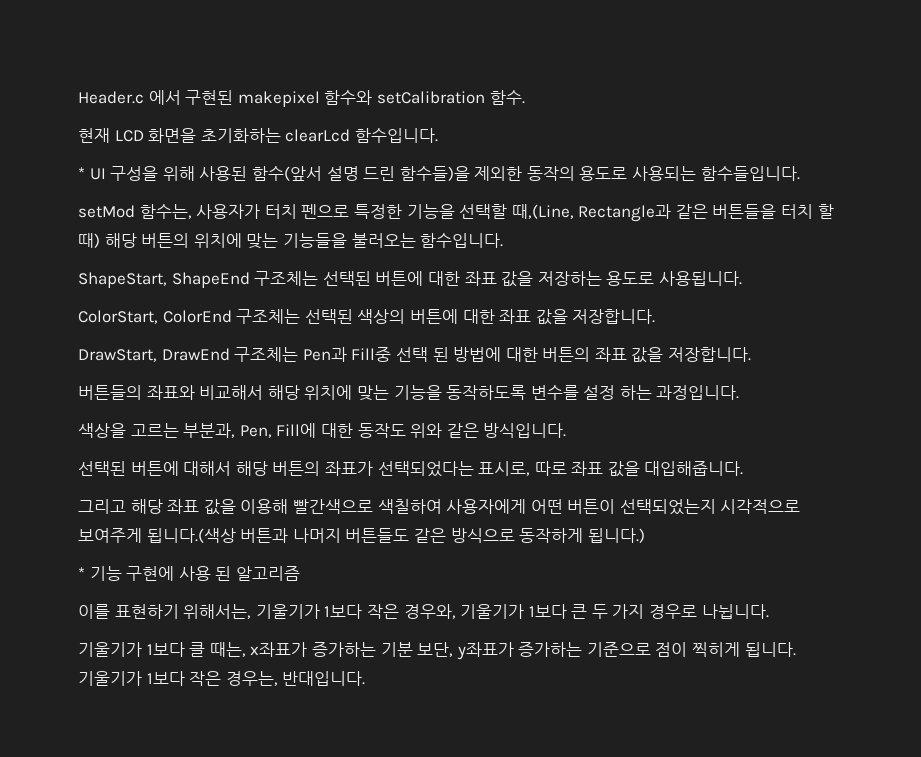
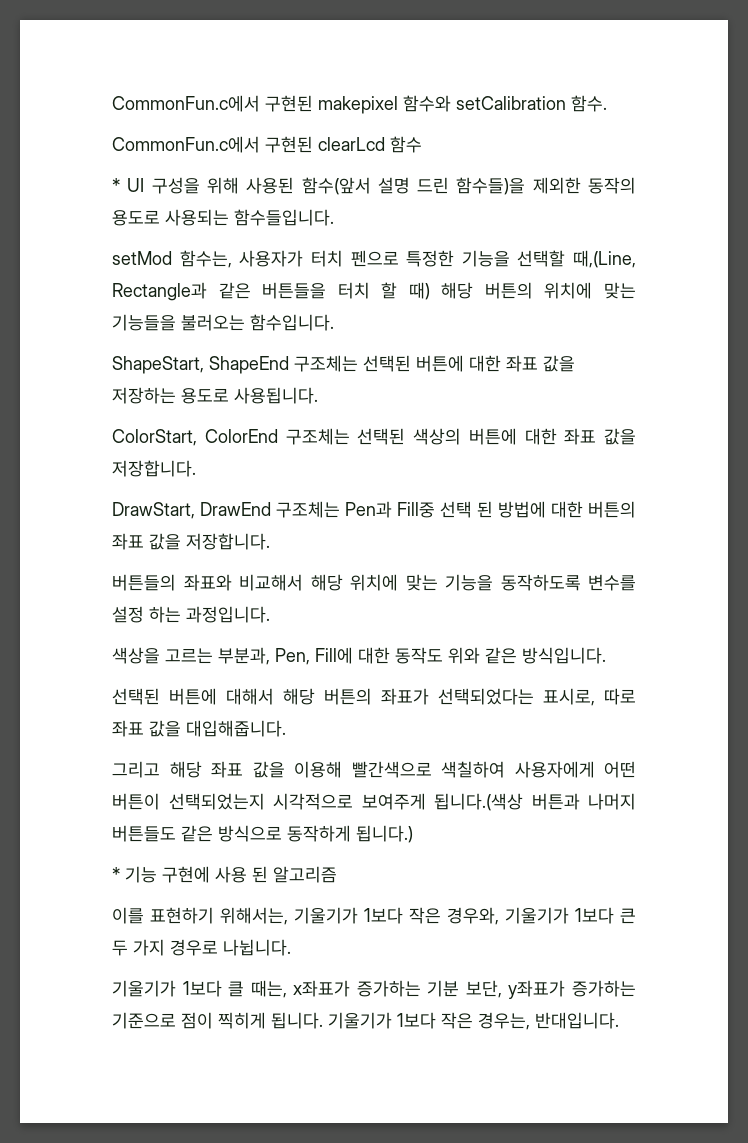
[78,90,181,105] Header.c 에서 -> [112,95,260,112] CommonFun.c에서
[78,128,438,143] 현재 LCD 화면을 초기화하는 clearLcd 함수입니다. -> [112,136,422,153] CommonFun.c에서 구현된 clearLcd 함수

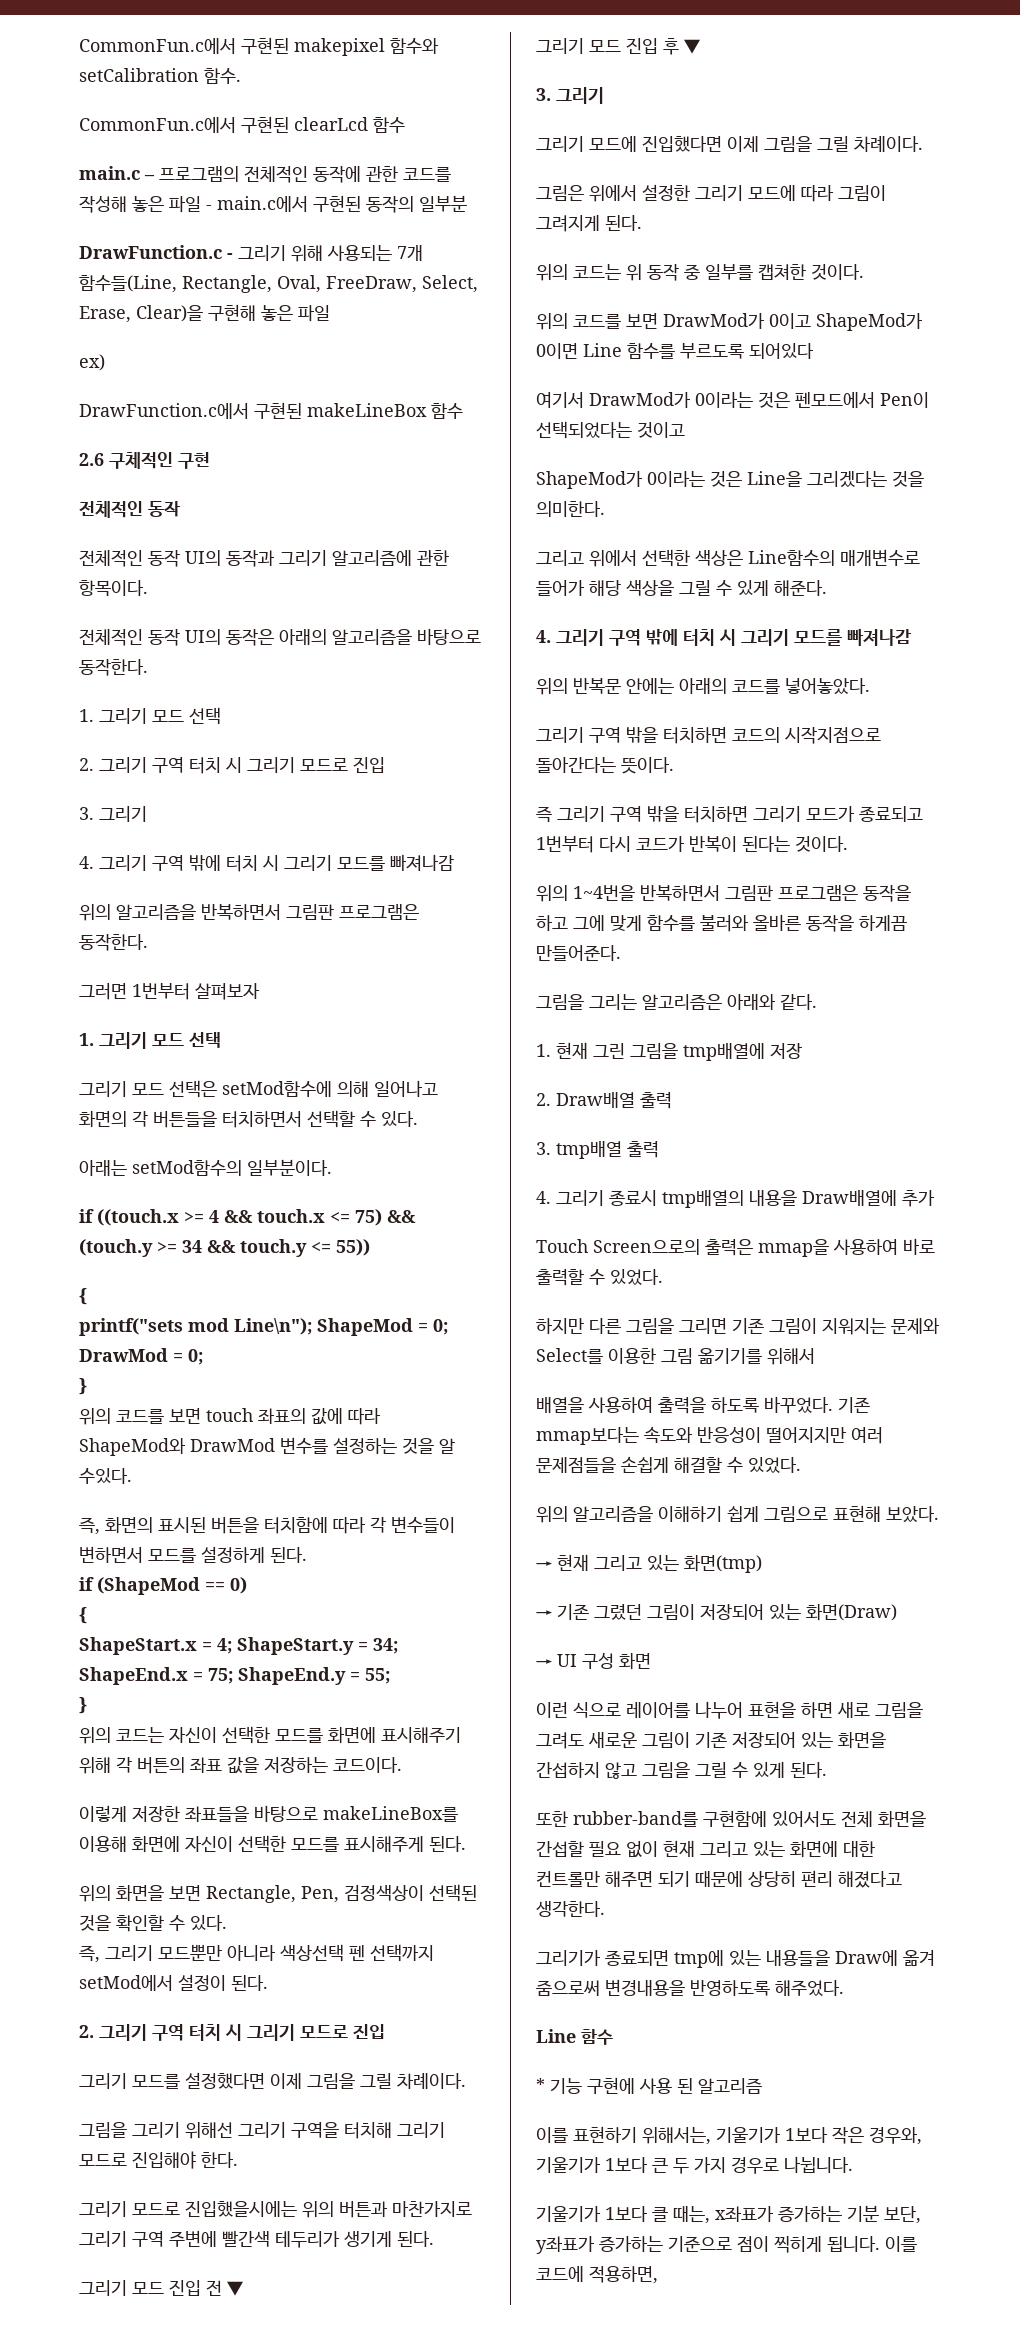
[112,177,636,195] [112,209,334,226] [112,250,636,268] [112,282,636,301] [112,314,334,331] [112,355,575,374] [112,387,318,404] [112,428,636,446] [112,460,196,477] [112,501,636,519] [112,533,270,550] [112,574,636,591] [112,606,270,623] [112,647,606,665] [112,688,636,706] [112,720,286,737] [112,761,636,778] [112,793,636,811] [112,825,413,843] * UI 구성을 위해 사용된 함수(앞서 설명 드린 함수들)을 제외한 동작의 용도로 사용되는 함수들입니다. // setMod 함수는, 사용자가 터치 펜으로 특정한 기능을 선택할 때,(Line, Rectangle과 같은 버튼들을 터치 할 때) 해당 버튼의 위치에 맞는 기능들을 불러오는 함수입니다. // ShapeStart, ShapeEnd 구조체는 선택된 버튼에 대한 좌표 값을 저장하는 용도로 사용됩니다. // ColorStart, ColorEnd 구조체는 선택된 색상의 버튼에 대한 좌표 값을 저장합니다. // DrawStart, DrawEnd 구조체는 Pen과 Fill중 선택 된 방법에 대한 버튼의 좌표 값을 저장합니다. // 버튼들의 좌표와 비교해서 해당 위치에 맞는 기능을 동작하도록 변수를 설정 하는 과정입니다. // 색상을 고르는 부분과, Pen, Fill에 대한 동작도 위와 같은 방식입니다. // 선택된 버튼에 대해서 해당 버튼의 좌표가 선택되었다는 표시로, 따로 좌표 값을 대입해줍니다. // 그리고 해당 좌표 값을 이용해 빨간색으로 색칠하여 사용자에게 어떤 버튼이 선택되었는지 시각적으로 보여주게 됩니다.(색상 버튼과 나머지 버튼들도 같은 방식으로 동작하게 됩니다.) -> [79,165,451,183] [79,195,467,213] [79,245,423,262] [79,275,478,293] [79,304,330,323] [79,354,105,371] [79,402,463,419] [79,452,210,469] [79,501,180,518] [79,549,449,567] [79,580,148,597] [79,628,481,646] [79,658,148,676] [79,707,221,725] [79,757,385,774] [79,806,147,822] [79,854,454,872] [79,904,419,921] [79,933,148,951] [79,983,260,1000] [79,1032,221,1049] [79,1080,438,1098] [79,1110,418,1128] [79,1159,332,1176] [79,1209,416,1226] [79,1239,370,1257] [79,1288,87,1305] [79,1318,448,1336] [79,1348,203,1365] [79,1378,87,1395] [79,1408,381,1425] [79,1437,455,1456] [79,1468,132,1484] [79,1516,455,1535] [79,1546,307,1563] [79,1577,247,1595] [79,1607,87,1624] [79,1637,398,1655] [79,1667,390,1685] [79,1697,87,1714] [79,1726,461,1744] [79,1757,402,1774] [79,1805,458,1822] [79,1835,466,1853] [79,1884,477,1903] [79,1915,227,1932] [79,1944,434,1963] [79,1974,268,1991] [79,2024,385,2041] [79,2072,466,2089] [79,2122,445,2139] [79,2151,238,2169] [79,2201,472,2218] [79,2230,434,2248] [79,2280,243,2296] [536,38,700,55] [536,87,604,104] [536,136,923,152] [536,184,886,202] [536,215,642,232] [536,263,864,281] [536,313,923,331] [536,343,814,359] [536,392,929,408] [536,421,685,439] [536,471,924,489] [536,501,605,517] [536,549,920,567] [536,580,827,596] [536,629,911,646] [536,678,870,695] [536,726,881,744] [536,757,674,774] [536,806,923,823] [536,836,848,853] [536,884,911,902] [536,914,907,932] [536,945,621,961] [536,994,817,1010] [536,1042,802,1061] [536,1092,672,1109] [536,1141,659,1159] [536,1190,935,1208] [536,1238,935,1257] [536,1269,663,1286] [536,1318,940,1335] [536,1348,815,1365] [536,1396,870,1414] [536,1427,883,1445] [536,1456,801,1474] [536,1505,939,1523] [536,1554,762,1573] [536,1603,897,1621] [536,1652,651,1670] [536,1701,923,1719] [536,1731,886,1749] [536,1762,827,1779] [536,1810,926,1828] [536,1840,875,1858] [536,1870,902,1888] [536,1901,605,1917] [536,1950,935,1968] [536,1979,844,1997] [536,2029,613,2045] main.c – 프로그램의 전체적인 동작에 관한 코드를 작성해 놓은 파일 - main.c에서 구현된 동작의 일부분 // DrawFunction.c - 그리기 위해 사용되는 7개 함수들(Line, Rectangle, Oval, FreeDraw, Select, Erase, Clear)을 구현해 놓은 파일 // ex) // DrawFunction.c에서 구현된 makeLineBox 함수 // 2.6 구체적인 구현 // 전체적인 동작 // 전체적인 동작 UI의 동작과 그리기 알고리즘에 관한 항목이다. // 전체적인 동작 UI의 동작은 아래의 알고리즘을 바탕으로 동작한다. // 1. 그리기 모드 선택 // 2. 그리기 구역 터치 시 그리기 모드로 진입 // 3. 그리기 // 4. 그리기 구역 밖에 터치 시 그리기 모드를 빠져나감 // 위의 알고리즘을 반복하면서 그림판 프로그램은 동작한다. // 그러면 1번부터 살펴보자 // 1. 그리기 모드 선택 // 그리기 모드 선택은 setMod함수에 의해 일어나고 화면의 각 버튼들을 터치하면서 선택할 수 있다. // 아래는 setMod함수의 일부분이다. // if ((touch.x >= 4 && touch.x <= 75) && (touch.y >= 34 && touch.y <= 55)) // { // printf("sets mod Line\n"); ShapeMod = 0; DrawMod = 0; // } // 위의 코드를 보면 touch 좌표의 값에 따라 ShapeMod와 DrawMod 변수를 설정하는 것을 알 수있다. // 즉, 화면의 표시된 버튼을 터치함에 따라 각 변수들이 변하면서 모드를 설정하게 된다. // if (ShapeMod == 0) // { // ShapeStart.x = 4; ShapeStart.y = 34; ShapeEnd.x = 75; ShapeEnd.y = 55; // } // 위의 코드는 자신이 선택한 모드를 화면에 표시해주기 위해 각 버튼의 좌표 값을 저장하는 코드이다. // 이렇게 저장한 좌표들을 바탕으로 makeLineBox를 이용해 화면에 자신이 선택한 모드를 표시해주게 된다. // 위의 화면을 보면 Rectangle, Pen, 검정색상이 선택된 것을 확인할 수 있다. // 즉, 그리기 모드뿐만 아니라 색상선택 펜 선택까지 setMod에서 설정이 된다. // 2. 그리기 구역 터치 시 그리기 모드로 진입 // 그리기 모드를 설정했다면 이제 그림을 그릴 차례이다. // 그림을 그리기 위해선 그리기 구역을 터치해 그리기 모드로 진입해야 한다. // 그리기 모드로 진입했을시에는 위의 버튼과 마찬가지로 그리기 구역 주변에 빨간색 테두리가 생기게 된다. // 그리기 모드 진입 전 ▼ // 그리기 모드 진입 후 ▼ // 3. 그리기 // 그리기 모드에 진입했다면 이제 그림을 그릴 차례이다. // 그림은 위에서 설정한 그리기 모드에 따라 그림이 그려지게 된다. // 위의 코드는 위 동작 중 일부를 캡쳐한 것이다. // 위의 코드를 보면 DrawMod가 0이고 ShapeMod가 0이면 Line 함수를 부르도록 되어있다 // 여기서 DrawMod가 0이라는 것은 펜모드에서 Pen이 선택되었다는 것이고 // ShapeMod가 0이라는 것은 Line을 그리겠다는 것을 의미한다. // 그리고 위에서 선택한 색상은 Line함수의 매개변수로 들어가 해당 색상을 그릴 수 있게 해준다. // 4. 그리기 구역 밖에 터치 시 그리기 모드를 빠져나감 // 위의 반복문 안에는 아래의 코드를 넣어놓았다. // 그리기 구역 밖을 터치하면 코드의 시작지점으로 돌아간다는 뜻이다. // 즉 그리기 구역 밖을 터치하면 그리기 모드가 종료되고 1번부터 다시 코드가 반복이 된다는 것이다. // 위의 1~4번을 반복하면서 그림판 프로그램은 동작을 하고 그에 맞게 함수를 불러와 올바른 동작을 하게끔 만들어준다. // 그림을 그리는 알고리즘은 아래와 같다. // 1. 현재 그린 그림을 tmp배열에 저장 // 2. Draw배열 출력 // 3. tmp배열 출력 // 4. 그리기 종료시 tmp배열의 내용을 Draw배열에 추가 // Touch Screen으로의 출력은 mmap을 사용하여 바로 출력할 수 있었다. // 하지만 다른 그림을 그리면 기존 그림이 지워지는 문제와 Select를 이용한 그림 옮기기를 위해서 // 배열을 사용하여 출력을 하도록 바꾸었다. 기존 mmap보다는 속도와 반응성이 떨어지지만 여러 문제점들을 손쉽게 해결할 수 있었다. // 위의 알고리즘을 이해하기 쉽게 그림으로 표현해 보았다. // → 현재 그리고 있는 화면(tmp) // → 기존 그렸던 그림이 저장되어 있는 화면(Draw) // → UI 구성 화면 // 이런 식으로 레이어를 나누어 표현을 하면 새로 그림을 그려도 새로운 그림이 기존 저장되어 있는 화면을 간섭하지 않고 그림을 그릴 수 있게 된다. // 또한 rubber-band를 구현함에 있어서도 전체 화면을 간섭할 필요 없이 현재 그리고 있는 화면에 대한 컨트롤만 해주면 되기 때문에 상당히 편리 해졌다고 생각한다. // 그리기가 종료되면 tmp에 있는 내용들을 Draw에 옮겨 줌으로써 변경내용을 반영하도록 해주었다. // Line 함수
[328,1012,619,1030] 기울기가 1보다 작은 경우는, 반대입니다. -> [885,2236,917,2252] [536,2266,658,2284] 이를 코드에 적용하면,

